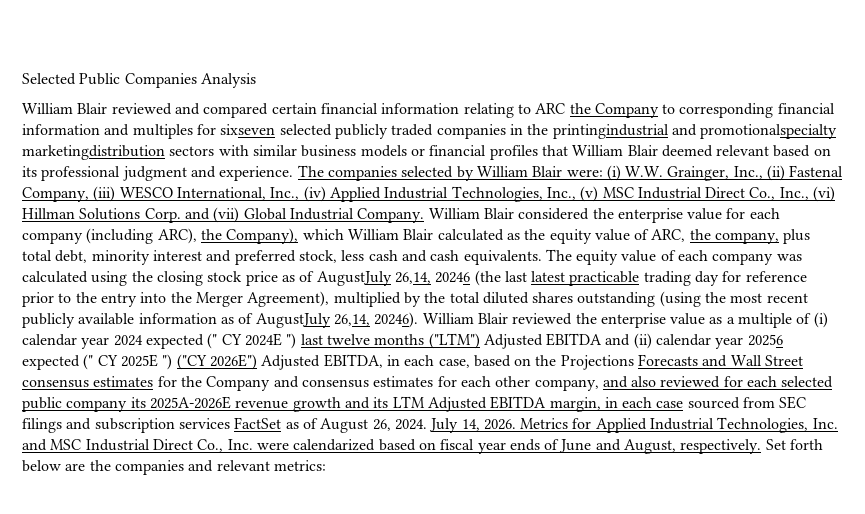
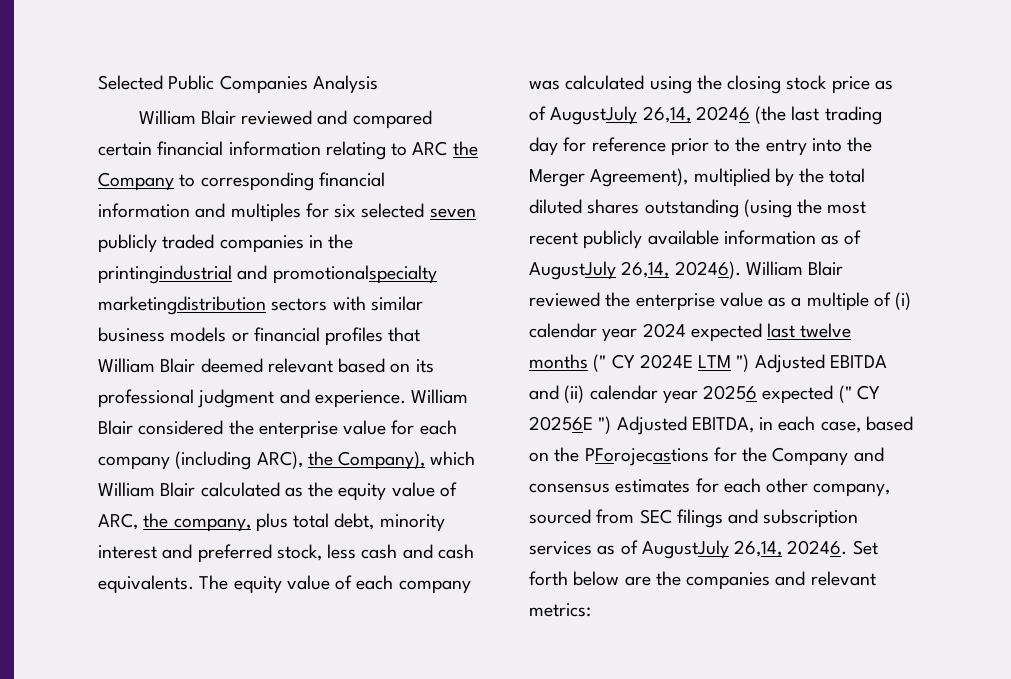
[220,124,332,136] sixseven selected -> [334,203,476,218] six selected seven
[297,165,844,181] [22,186,836,202] [22,207,425,223] The companies selected by William Blair were: (i) W.W. Grainger, Inc., (ii) Fastenal Company, (iii) WESCO International, Inc., (iv) Applied Industrial Technologies, Inc., (v) MSC Industrial Direct Co., Inc., (vi) Hillman Solutions Corp. and (vii) Global Industrial Company. -> (406, 399) none
[531,271,640,286] latest practicable -> (820, 113) none
[207,333,480,349] (" CY 2024E ") last twelve months ("LTM") -> [767,323,852,338] [529,354,750,372] last twelve months (" CY 2024E LTM ")
[120,354,257,370] 2025E ") ("CY 2026E") -> [529,416,612,434] 20256E ")
[560,354,804,370] [22,376,154,388] Projections Forecasts and Wall Street consensus estimates -> [584,448,709,466] PForojecastions
[602,376,834,388] [22,396,684,412] and also reviewed for each selected public company its 2025A-2026E revenue growth and its LTM Adjusted EBITDA margin, in each case -> (891, 490) none
[234,417,838,433] [22,439,762,454] FactSet as of August 26, 2024. July 14, 2026. Metrics for Applied Industrial Technologies, Inc. and MSC Industrial Direct Co., Inc. were calendarized based on fiscal year ends of June and August, respectively. -> [597,540,848,559] as of AugustJuly 26,14, 20246.

